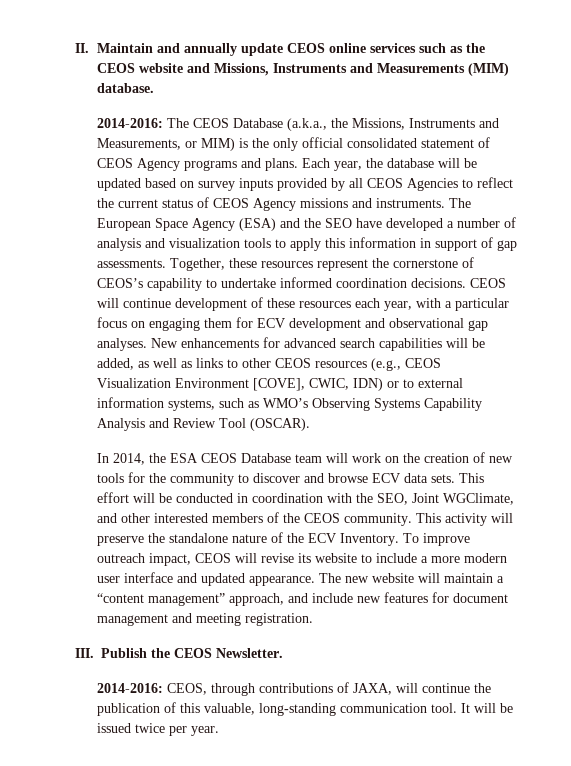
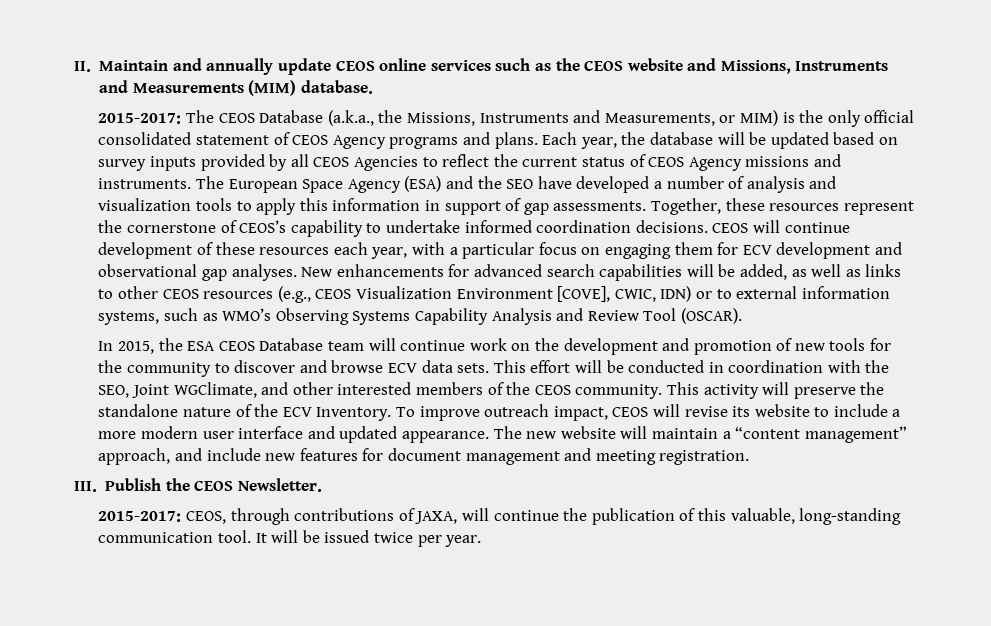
[97,118,164,128] 2014-2016: -> [98,113,182,124] 2015-2017:
[113,453,146,465] 2014, -> [118,341,155,354] 2015,
(349, 458) none -> [400,340,466,351] continue
[424,453,470,463] creation -> [563,338,772,355] development and promotion
[97,683,164,693] 2014-2016: -> [98,511,182,522] 2015-2017:

